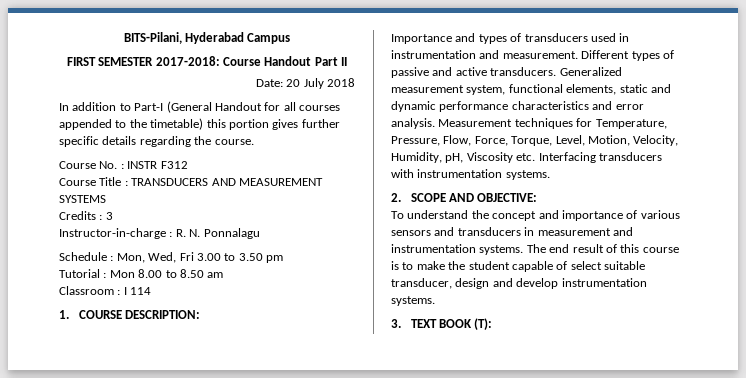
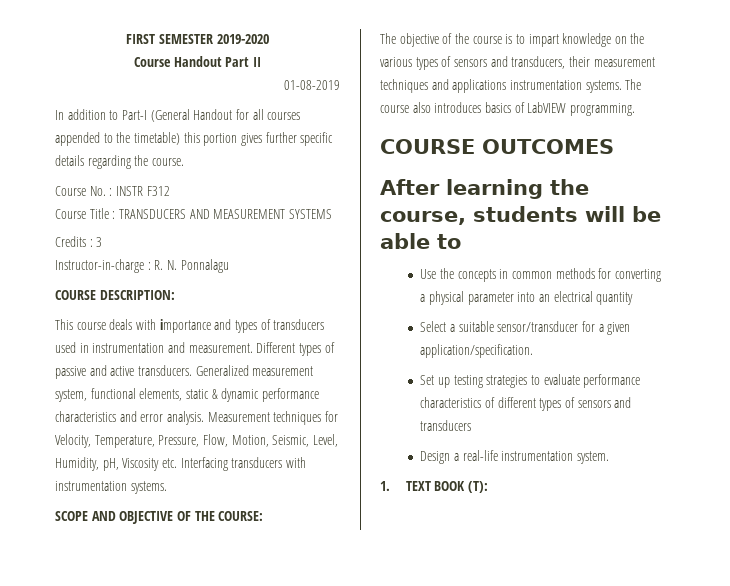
[123,32,291,44] BITS-Pilani, Hyderabad Campus // -> (126, 39) none
[155,56,220,66] 2017-2018: -> [216,34,269,44] 2019-2020 //
[255,78,355,89] Date: 20 July 2018 -> [284,80,340,90] 01-08-2019
[59,252,283,263] [59,269,224,278] [59,286,152,295] [59,310,200,319] [391,34,452,44] Schedule : Mon, Wed, Fri 3.00 to 3.50 pm // Tutorial : Mon 8.00 to 8.50 am // Classroom : I 114 // 1. COURSE DESCRIPTION: // Importance -> [55,290,175,300] [55,319,211,333] COURSE DESCRIPTION: // This course deals with importance
[650,84,671,93] and -> [211,389,218,399] &
(593, 122) none -> [55,434,91,448] Velocity,
[474,135,679,146] Force, Torque, Level, Motion, Velocity, -> [231,434,338,447] Motion, Seismic, Level,
[391,193,401,202] 2. -> (167, 487) none
[477,193,538,202] [391,210,680,221] [391,227,633,236] [391,244,679,255] [391,261,645,272] [391,278,647,289] [391,296,435,306] [391,319,401,328] OBJECTIVE: // To understand the concept and importance of various sensors and transducers in measurement and instrumentation systems. The end result of this course is to make the student capable of select suitable transducer, design and develop instrumentation systems. // 3. -> [119,511,264,524] [380,33,645,47] [380,56,655,70] [380,79,642,93] [380,102,635,116] [380,139,614,154] [380,179,589,199] [380,206,661,225] [380,233,461,249] [420,268,661,282] [420,291,634,305] [420,321,631,335] [420,344,534,358] [420,374,641,388] [420,397,632,411] [420,420,472,431] [420,450,609,464] [380,481,390,491] OBJECTIVE OF THE COURSE: // The objective of the course is to impart knowledge on the various types of sensors and transducers, their measurement techniques and applications instrumentation systems. The course also introduces basics of LabVIEW programming. // COURSE OUTCOMES // After learning the course, students will be able to // Use the concepts in common methods for converting a physical parameter into an electrical quantity // Select a suitable sensor/transducer for a given application/specification. // Set up testing strategies to evaluate performance characteristics of different types of sensors and transducers // Design a real-life instrumentation system. // 1.

